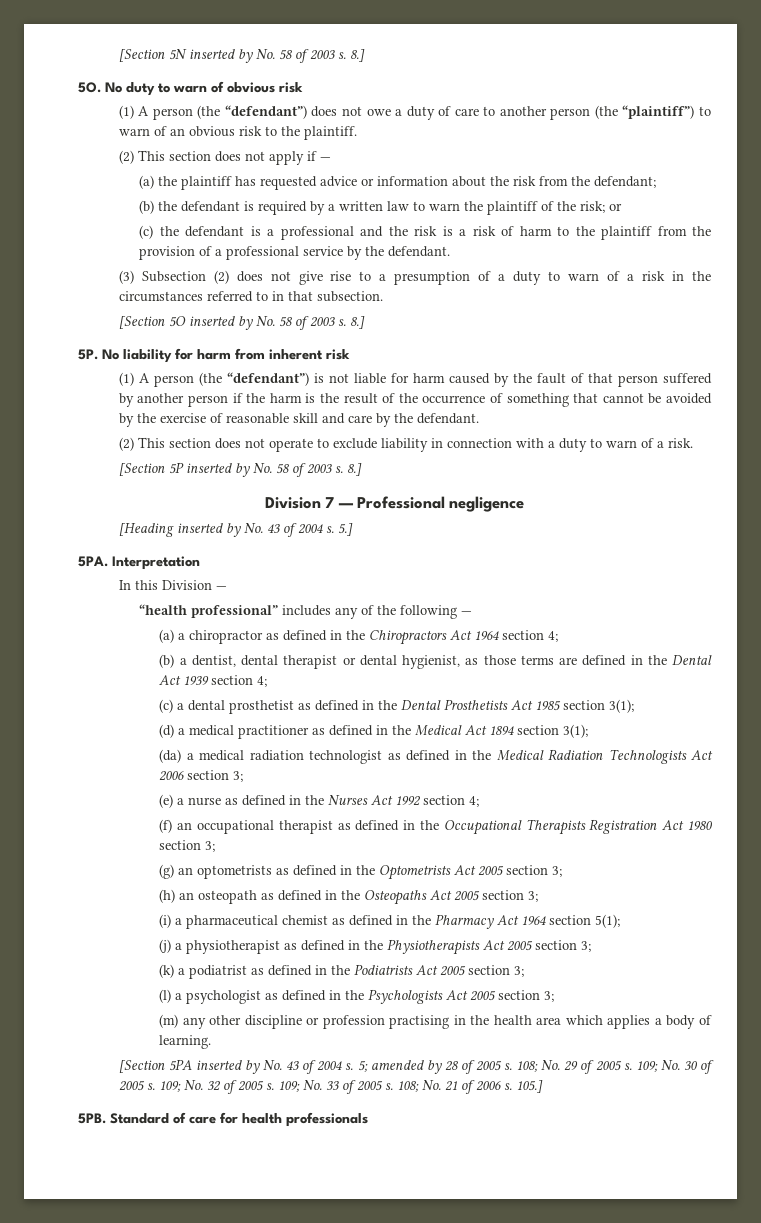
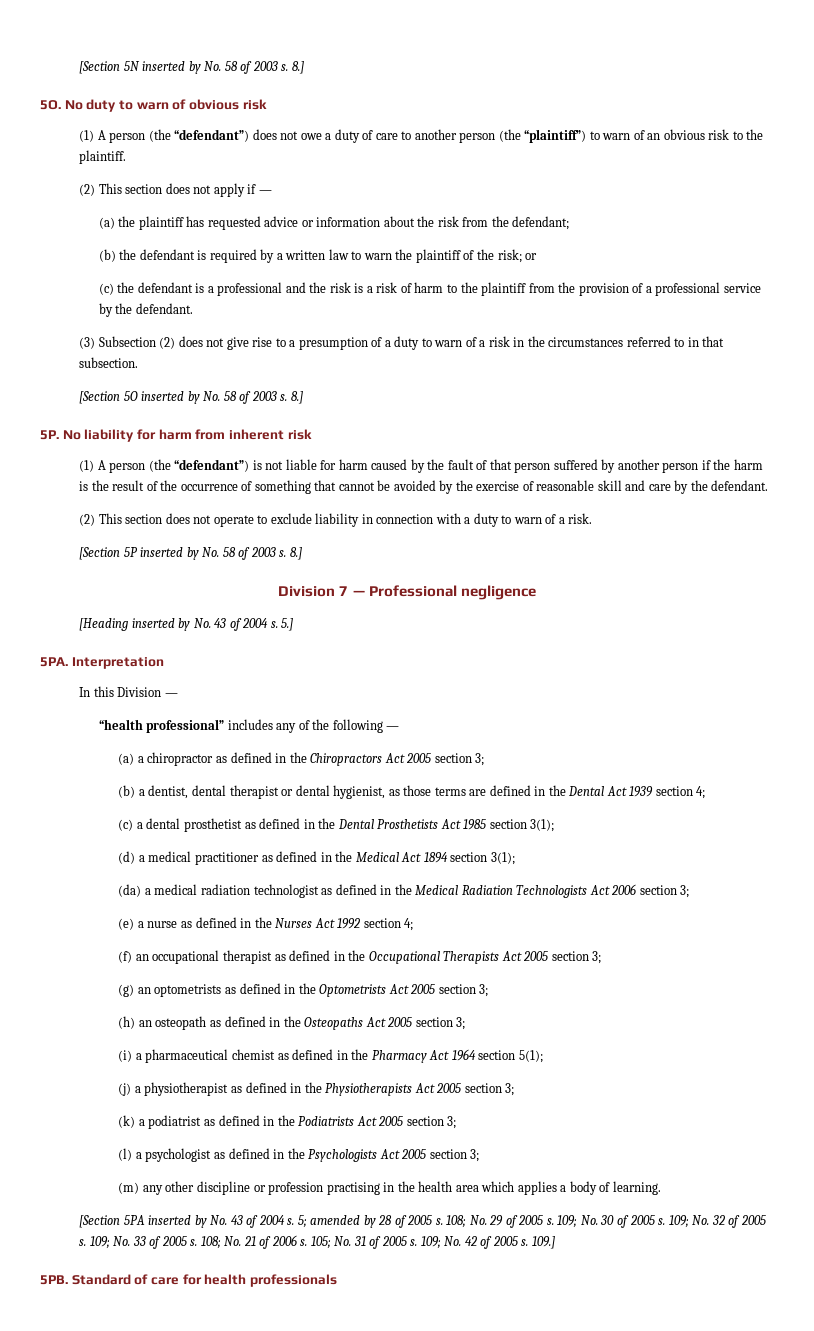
[474,630,559,642] 1964 section 4; -> [406,753,485,766] 2005 section 3;
[589,819,713,834] Registration Act 1980 -> [501,951,549,961] Act 2005
[515,1080,543,1093] 105.] -> [310,1236,555,1249] 105; No. 31 of 2005 s. 109; No. 42 of 2005 s. 109.]

